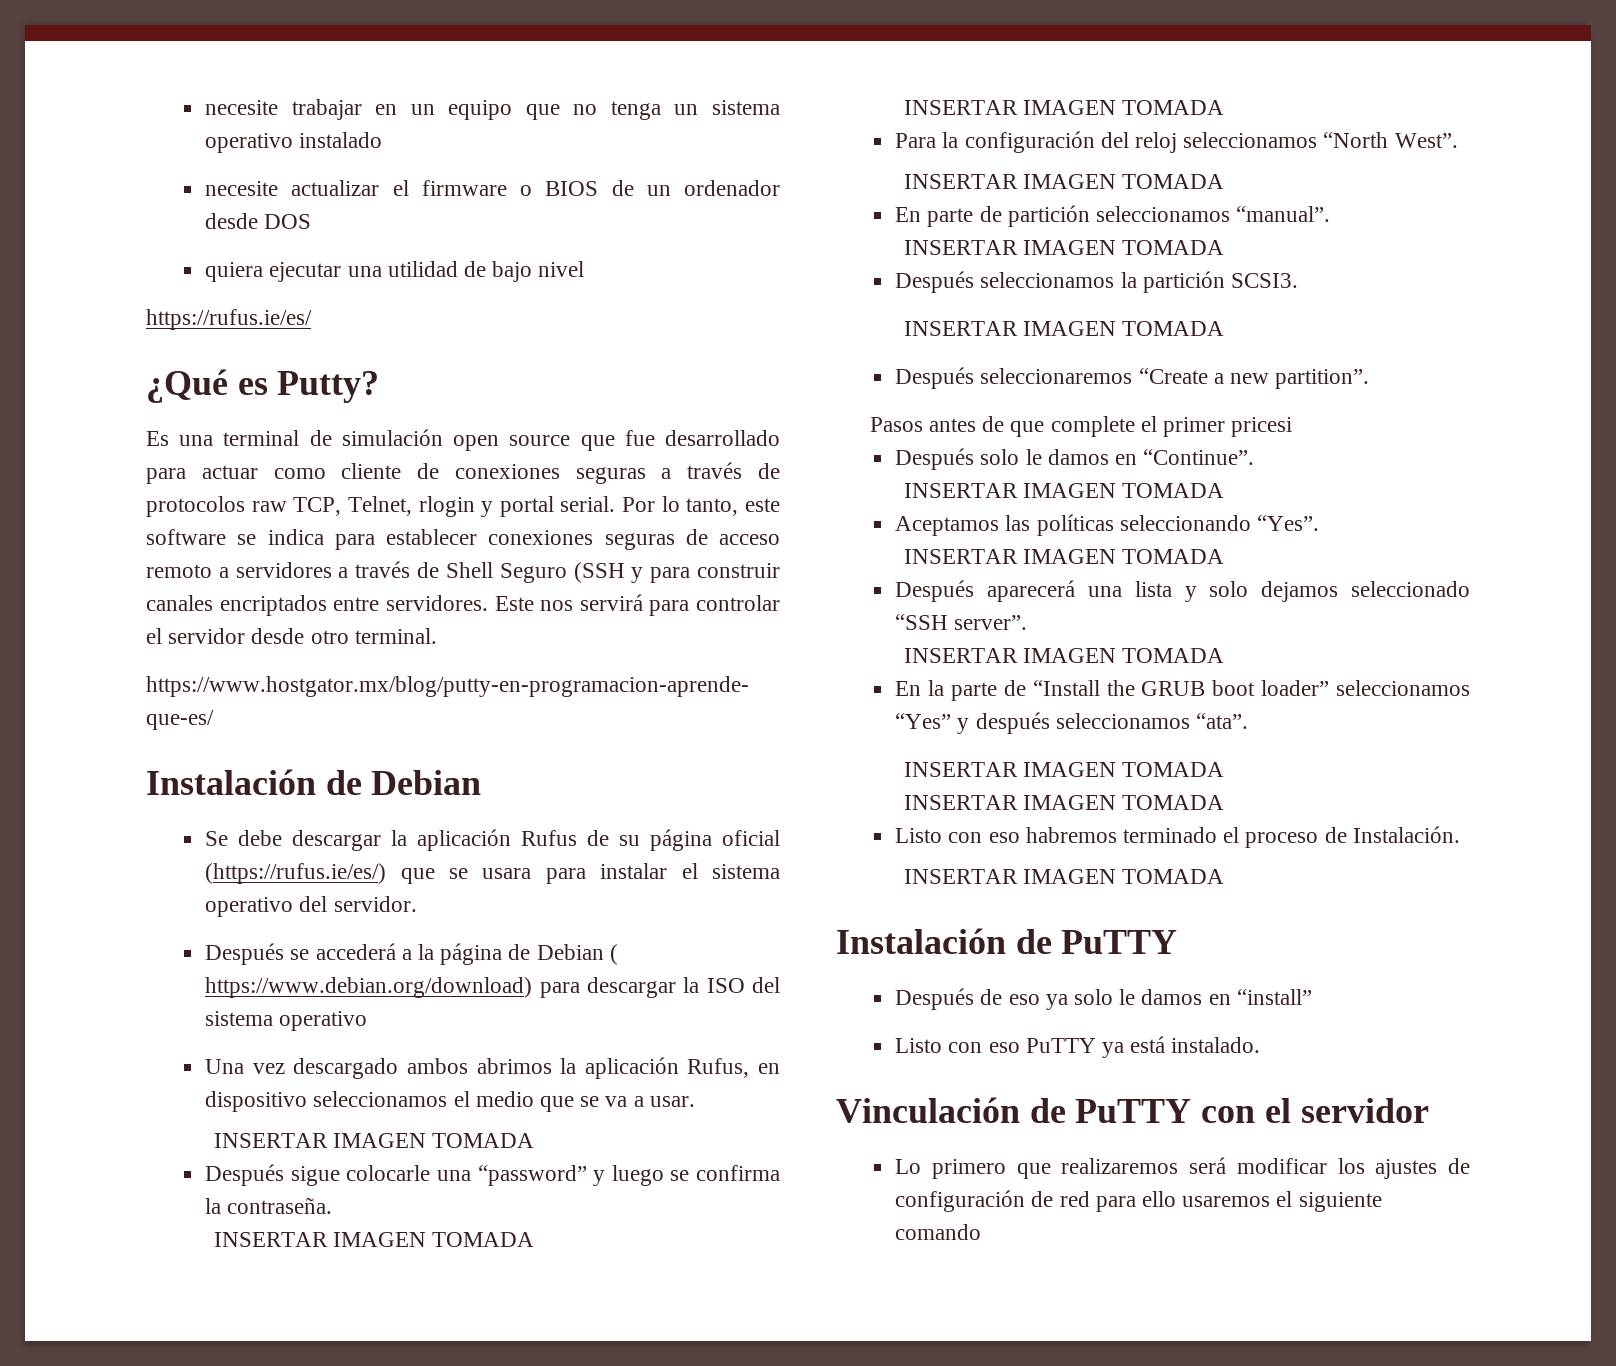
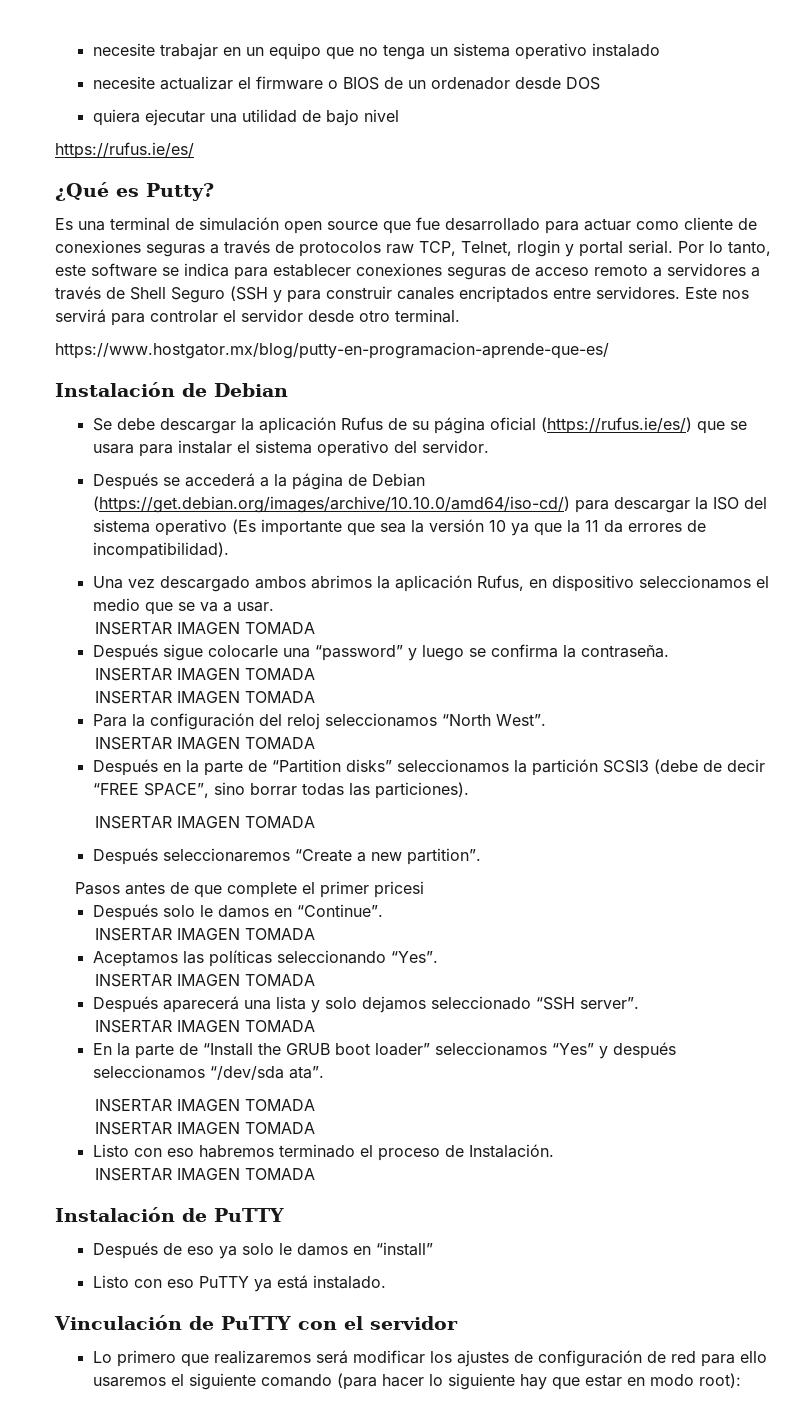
[609,944,618,965] [205,977,533,998] ( https://www.debian.org/download) -> [92,496,570,513] (https://get.debian.org/images/archive/10.10.0/amd64/iso-cd/)
(368, 1021) none -> [231,519,706,536] [92,542,229,559] (Es importante que sea la versión 10 ya que la 11 da errores de incompatibilidad).
[895,205,1331,227] [903,240,1225,255] [895,271,1299,293] En parte de partición seleccionamos “manual”. // INSERTAR IMAGEN TOMADA // Después seleccionamos la partición SCSI3. -> [92,759,765,776] [92,782,469,799] Después en la parte de “Partition disks” seleccionamos la partición SCSI3 (debe de decir “FREE SPACE”, sino borrar todas las particiones).
[1196,713,1249,729] “ata”. -> [209,1066,324,1080] “/dev/sda ata”.
(982, 1232) none -> [336,1373,741,1390] (para hacer lo siguiente hay que estar en modo root):

